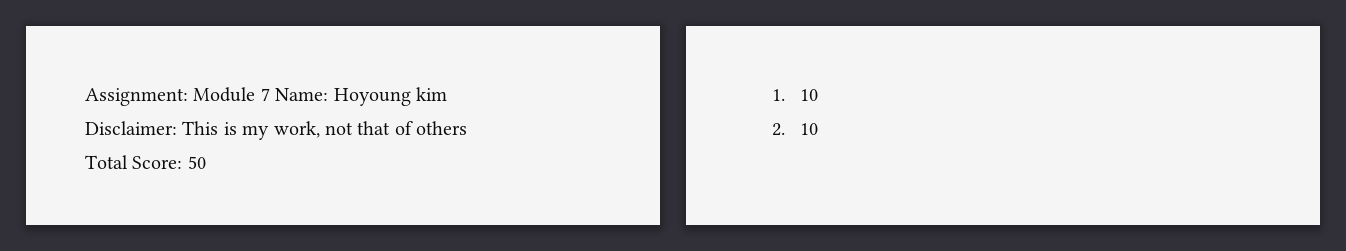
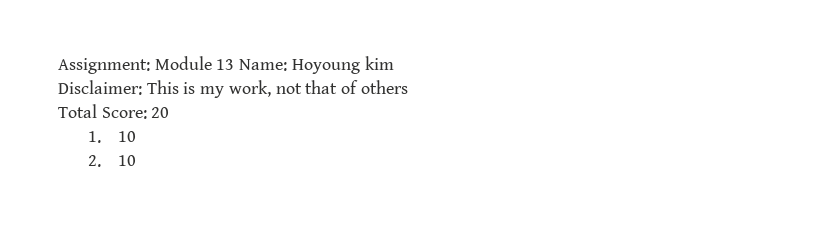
[260,88,270,101] 7 -> [216,59,235,70] 13
[187,156,206,169] 50 -> [151,107,170,118] 20

